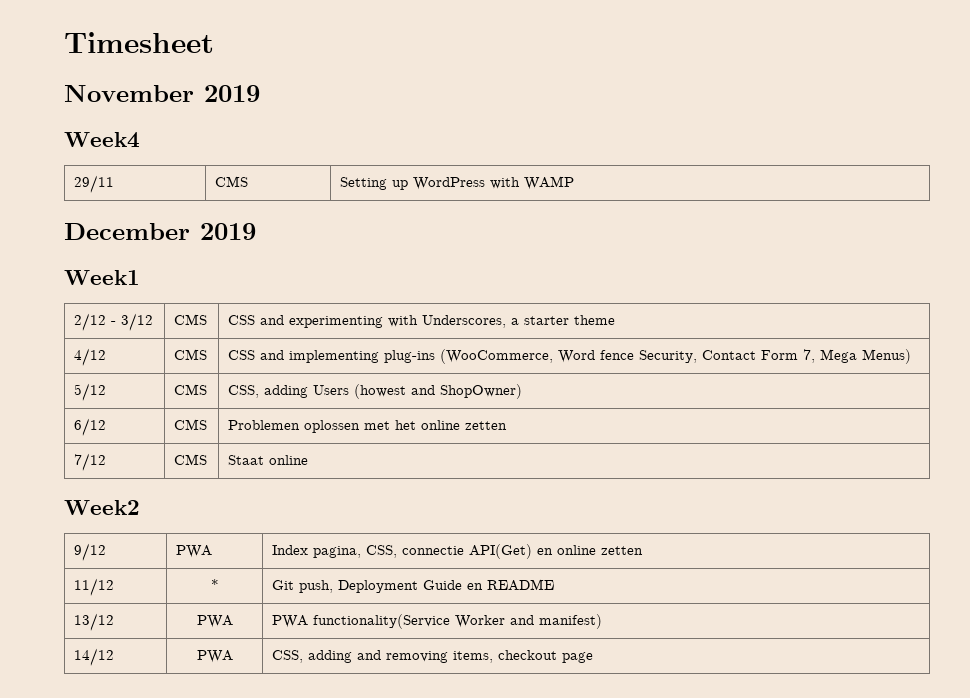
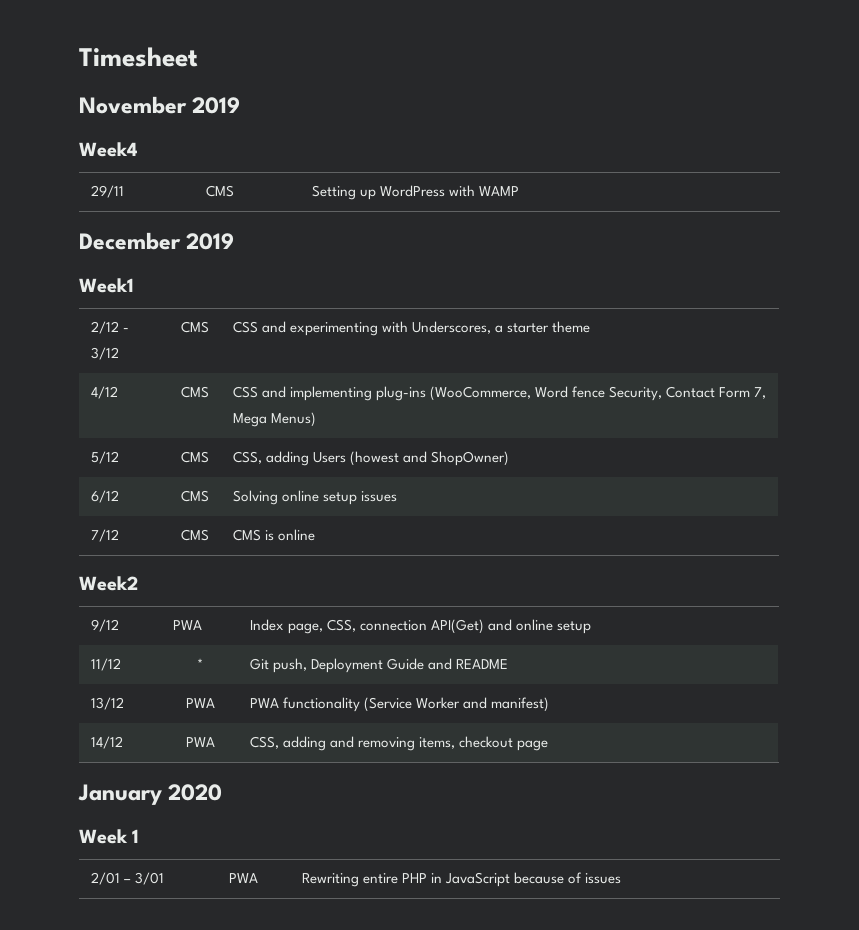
[227,420,507,433] Problemen oplossen met het online zetten -> [232,490,397,505] Solving online setup issues
[227,455,264,465] Staat -> [232,529,274,541] CMS is
[312,544,643,559] pagina, CSS, connectie API(Get) en online zetten -> [287,619,591,634] page, CSS, connection API(Get) and online setup
[466,583,483,590] en -> [427,658,452,670] and
[312,614,450,629] functionality(Service -> [282,697,412,712] functionality (Service
(593, 657) none -> [78,784,223,805] [79,829,140,844] [90,872,164,885] [228,873,258,883] [301,872,621,887] // January 2020 // Week 1 // 2/01 – 3/01 | PWA | Rewriting entire PHP in JavaScript because of issues

